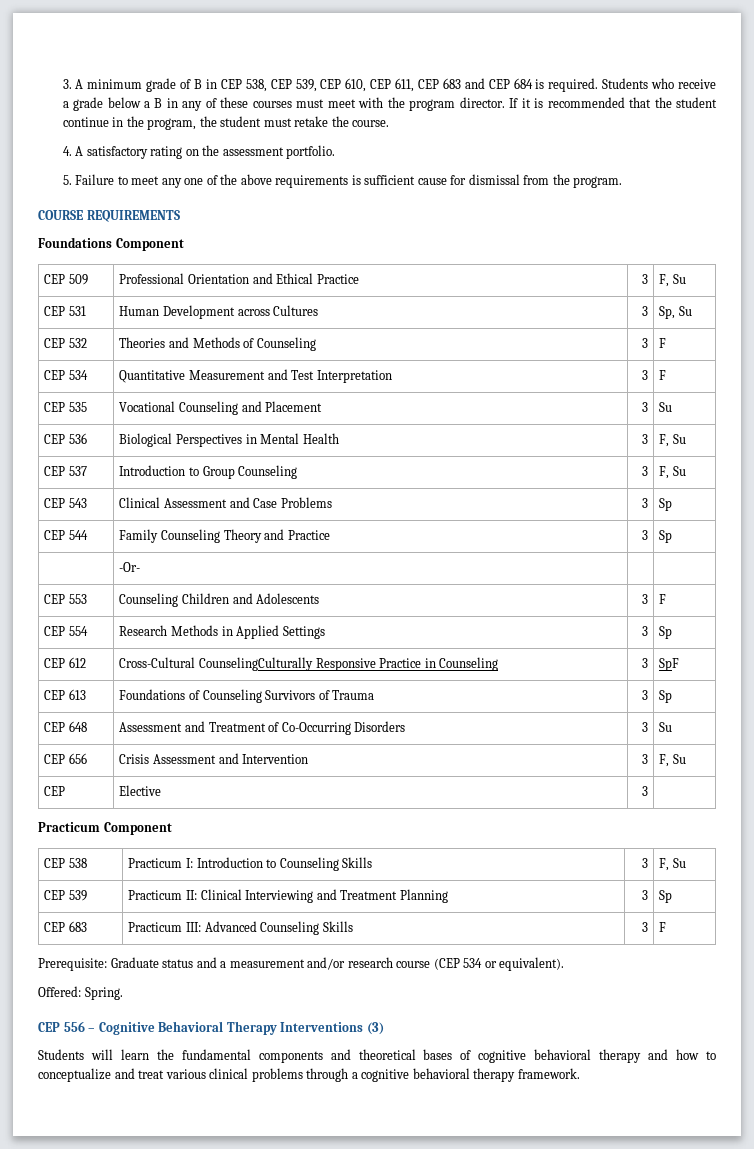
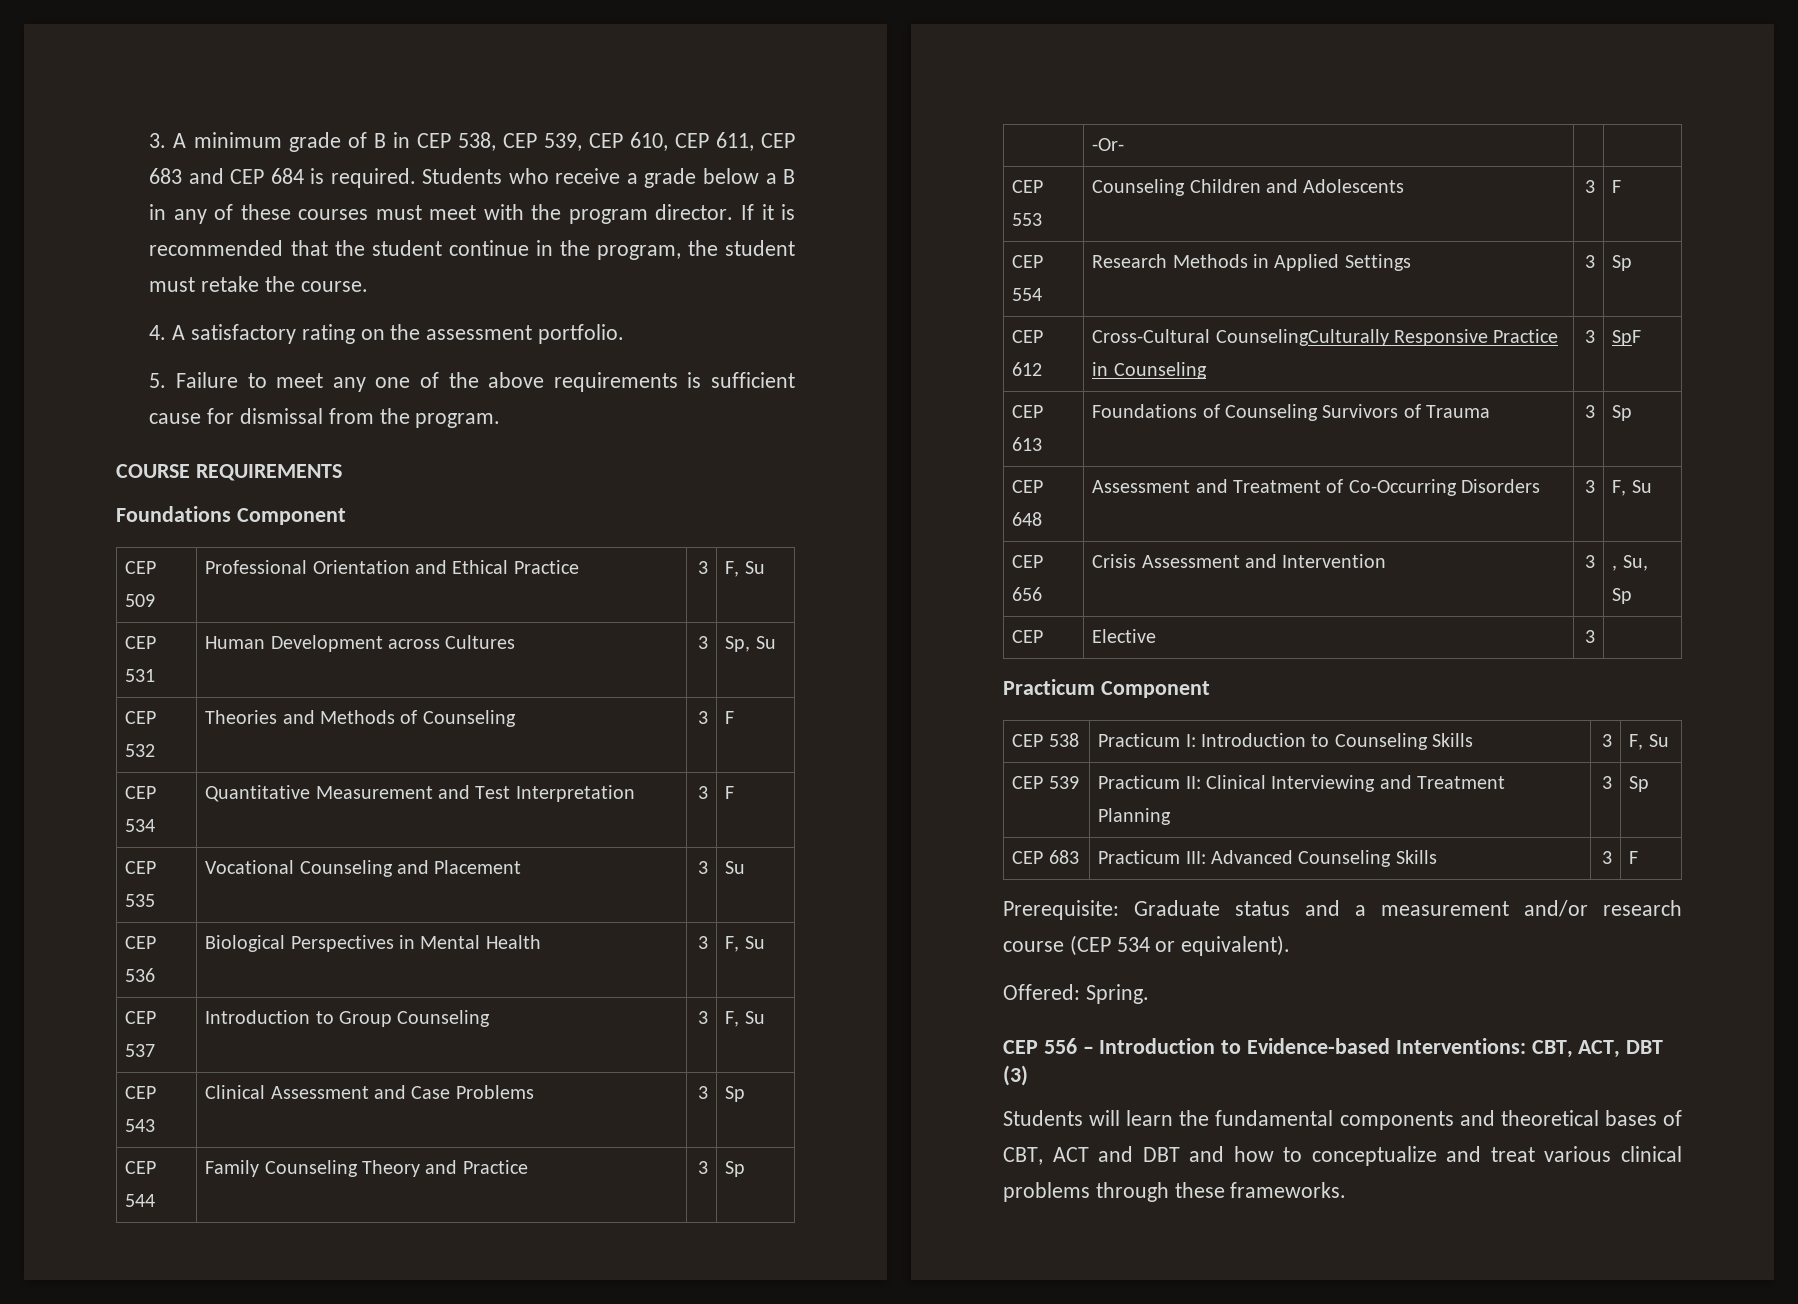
(648, 727) none -> [1612,480,1627,496] F,
[659,754,686,767] F, Su -> [1612,555,1648,571] [1612,588,1633,604] , Su, Sp
[98,1021,364,1035] Cognitive Behavioral Therapy Interventions -> [1099,1038,1664,1058] Introduction to Evidence-based Interventions: CBT, ACT, DBT
[478,1049,642,1063] cognitive behavioral therapy -> [1003,1146,1180,1165] CBT, ACT and DBT
[351,1068,580,1082] a cognitive behavioral therapy framework. -> [1174,1182,1347,1198] these frameworks.

